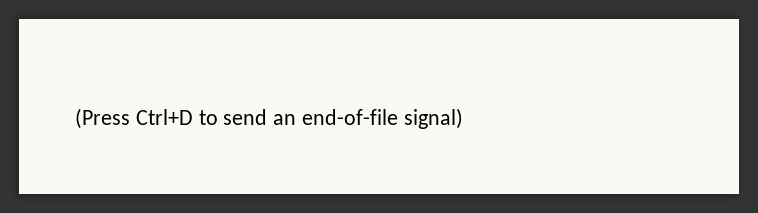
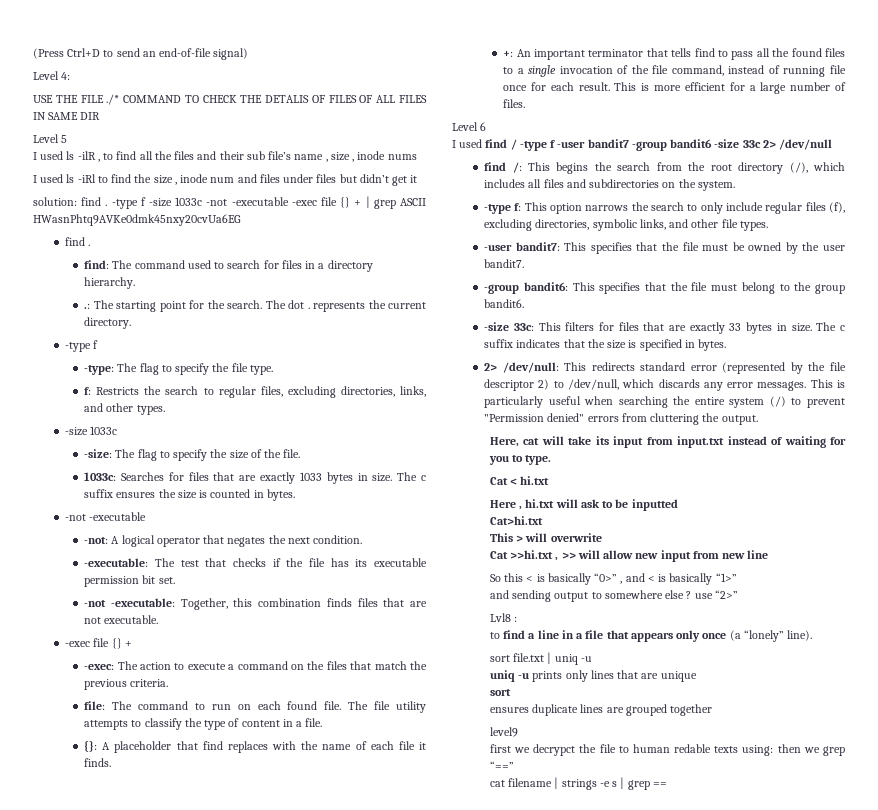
(463, 118) none -> [33,71,71,80] [33,94,428,105] [33,112,101,120] [33,134,68,143] [33,151,417,162] [33,174,418,186] [33,196,426,209] [33,214,241,226] [65,237,91,246] [84,260,373,272] [84,277,136,289] [84,300,427,312] [84,317,132,329] [65,340,99,352] [84,363,273,375] [84,386,426,398] [84,403,165,415] [65,426,118,436] [84,449,301,461] [84,472,426,484] [84,489,295,501] [65,512,147,521] [84,535,363,547] [84,558,427,567] [84,575,175,587] [84,598,427,610] [84,615,159,624] [65,638,132,649] [84,661,427,670] [84,679,169,690] [84,701,426,713] [84,718,323,730] [84,740,426,753] [84,758,112,767] [503,48,845,60] [503,65,846,77] [503,82,846,94] [503,99,526,108] [452,122,487,131] [452,139,833,151] [484,162,845,174] [484,179,735,191] [484,202,846,214] [484,219,768,231] [484,242,846,254] [484,259,525,268] [484,282,845,294] [484,299,525,308] [484,322,845,334] [484,339,727,351] [484,362,846,374] [484,379,845,391] [484,396,845,408] [484,413,758,425] [489,436,846,448] [488,455,552,465] [489,476,550,485] [489,499,678,511] [489,516,543,525] [489,533,602,542] [489,550,769,562] [489,573,737,585] [489,590,738,602] [489,613,518,622] [489,630,813,642] [489,652,592,665] [489,670,697,682] [489,689,511,696] [489,704,713,716] [489,727,518,737] [489,744,846,756] [489,761,514,770] [489,777,667,790] // Level 4: // USE THE FILE ./* COMMAND TO CHECK THE DETALIS OF FILES OF ALL FILES IN SAME DIR // Level 5 // I used ls -ilR , to find all the files and their sub file’s name , size , inode nums // I used ls -iRl to find the size , inode num and files under files but didn’t get it // solution: find . -type f -size 1033c -not -executable -exec file {} + | grep ASCII HWasnPhtq9AVKe0dmk45nxy20cvUa6EG // find . // find: The command used to search for files in a directory hierarchy. // .: The starting point for the search. The dot . represents the current directory. // -type f // -type: The flag to specify the file type. // f: Restricts the search to regular files, excluding directories, links, and other types. // -size 1033c // -size: The flag to specify the size of the file. // 1033c: Searches for files that are exactly 1033 bytes in size. The c suffix ensures the size is counted in bytes. // -not -executable // -not: A logical operator that negates the next condition. // -executable: The test that checks if the file has its executable permission bit set. // -not -executable: Together, this combination finds files that are not executable. // -exec file {} + // -exec: The action to execute a command on the files that match the previous criteria. // file: The command to run on each found file. The file utility attempts to classify the type of content in a file. // {}: A placeholder that find replaces with the name of each file it finds. // +: An important terminator that tells find to pass all the found files to a single invocation of the file command, instead of running file once for each result. This is more efficient for a large number of files. // Level 6 // I used find / -type f -user bandit7 -group bandit6 -size 33c 2> /dev/null // find /: This begins the search from the root directory (/), which includes all files and subdirectories on the system. // -type f: This option narrows the search to only include regular files (f), excluding directories, symbolic links, and other file types. // -user bandit7: This specifies that the file must be owned by the user bandit7. // -group bandit6: This specifies that the file must belong to the group bandit6. // -size 33c: This filters for files that are exactly 33 bytes in size. The c suffix indicates that the size is specified in bytes. // 2> /dev/null: This redirects standard error (represented by the file descriptor 2) to /dev/null, which discards any error messages. This is particularly useful when searching the entire system (/) to prevent "Permission denied" errors from cluttering the output. // Here, cat will take its input from input.txt instead of waiting for you to type. // Cat < hi.txt // Here , hi.txt will ask to be inputted // Cat>hi.txt // This > will overwrite // Cat >>hi.txt , >> will allow new input from new line // So this < is basically “0>” , and < is basically “1>” // and sending output to somewhere else ? use “2>” // Lvl8 : // to find a line in a file that appears only once (a “lonely” line). // sort file.txt | uniq -u // uniq -u prints only lines that are unique // sort // ensures duplicate lines are grouped together // level9 // first we decrypct the file to human redable texts using: then we grep “==” // cat filename | strings -e s | grep ==

